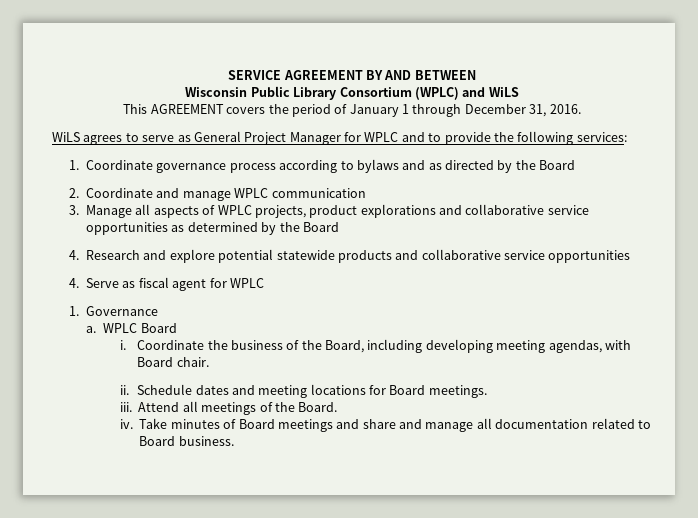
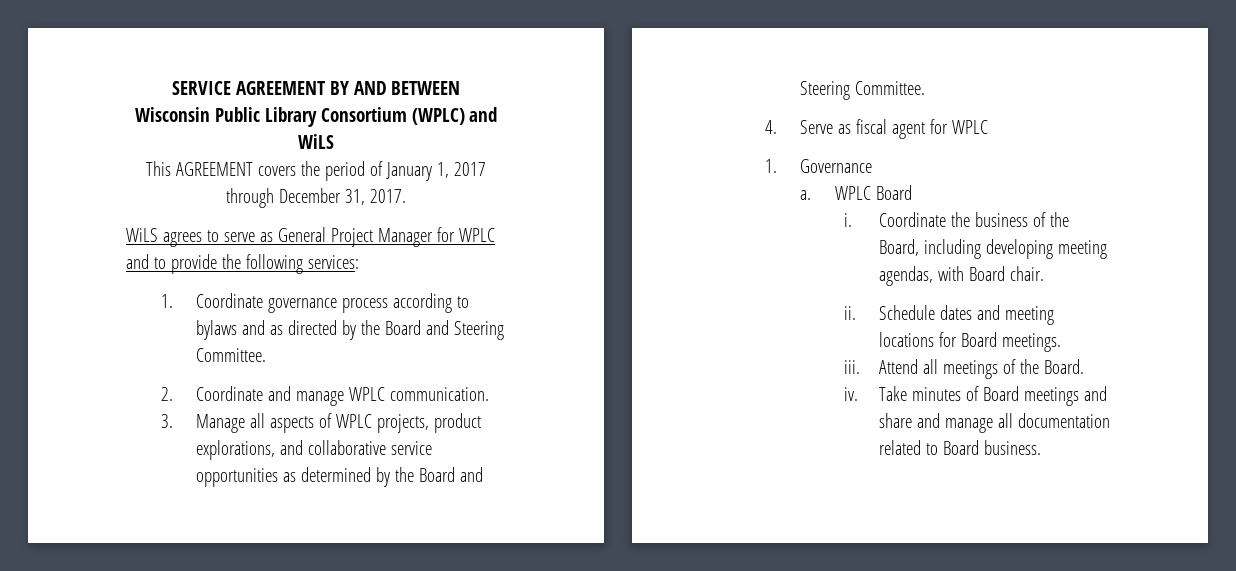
[402,104,410,114] 1 -> [436,162,486,178] 1, 2017
[549,104,581,114] 2016. -> [369,189,406,203] 2017.
(576, 165) none -> [425,320,504,340] [195,348,266,362] and Steering Committee.
[271,188,366,198] communication -> [389,387,489,401] communication.
[360,204,436,218] explorations -> [195,440,275,460] explorations,
[69,249,631,263] // 4. Research and explore potential statewide products and collaborative service opportunities -> [459,467,483,482] [799,81,925,100] and Steering Committee.

